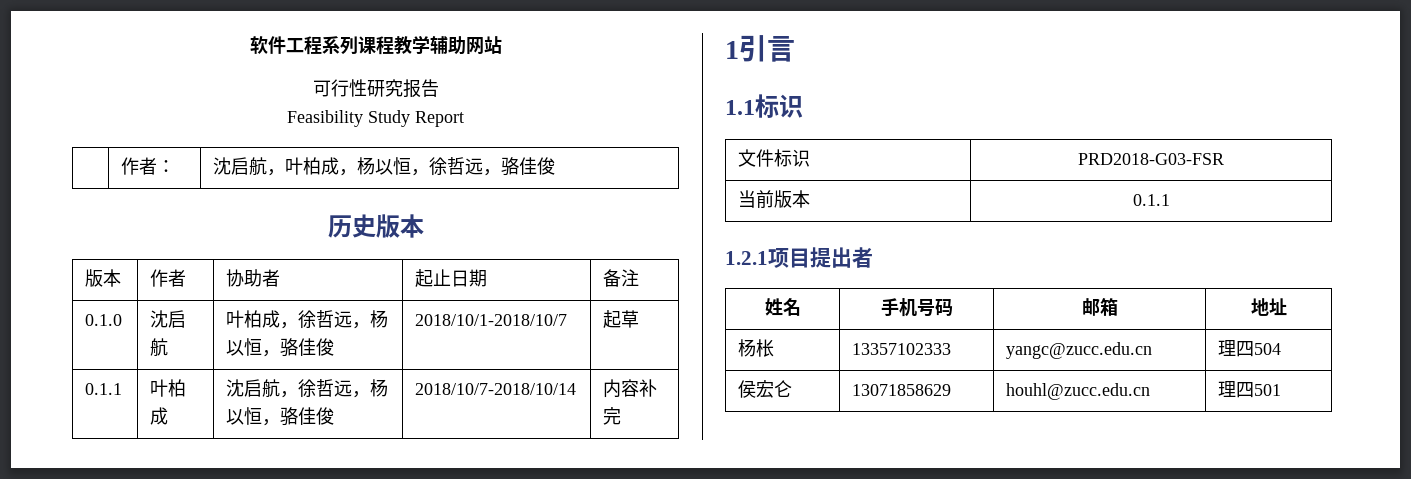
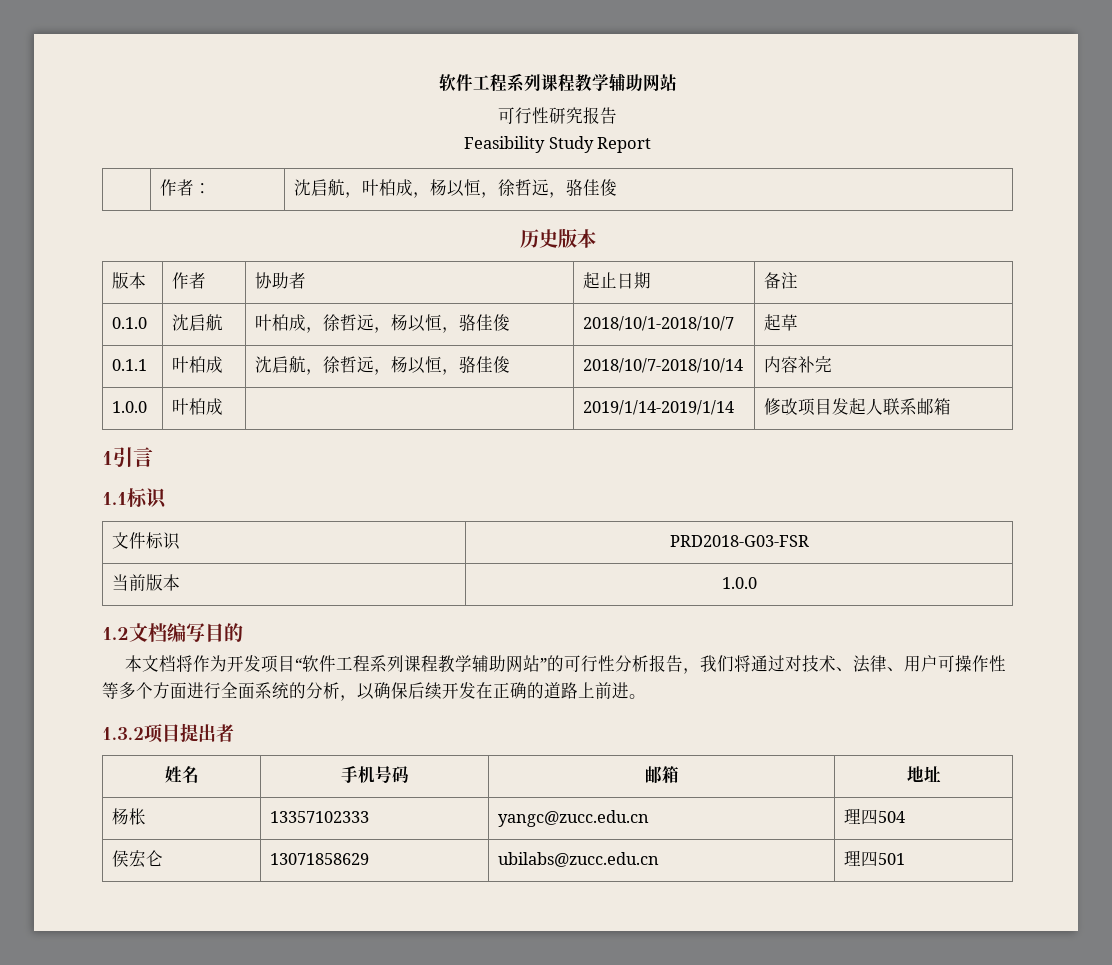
(622, 416) none -> [112,401,148,413] [172,398,224,415] [583,400,735,415] [764,398,952,416] // 1.0.0 | 叶柏成 | | 2019/1/14-2019/1/14 | 修改项目发起人联系邮箱
[1132,194,1170,206] [725,251,768,265] 0.1.1 // 1.2.1 -> [721,577,757,589] [102,623,243,642] [124,655,1006,674] [102,682,646,701] [102,727,144,740] 1.0.0 // 1.2文档编写目的 // 本文档将作为开发项目“软件工程系列课程教学辅助网站”的可行性分析报告，我们将通过对技术、法律、用户可操作性等多个方面进行全面系统的分析，以确保后续开发在正确的道路上前进。 // 1.3.2
[1006,383,1151,400] houhl@zucc.edu.cn -> [498,852,660,867] ubilabs@zucc.edu.cn

